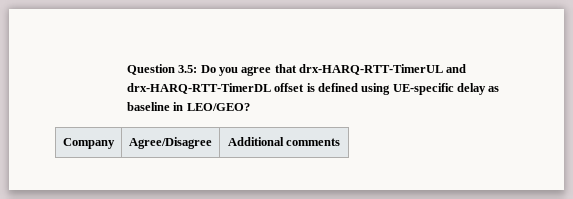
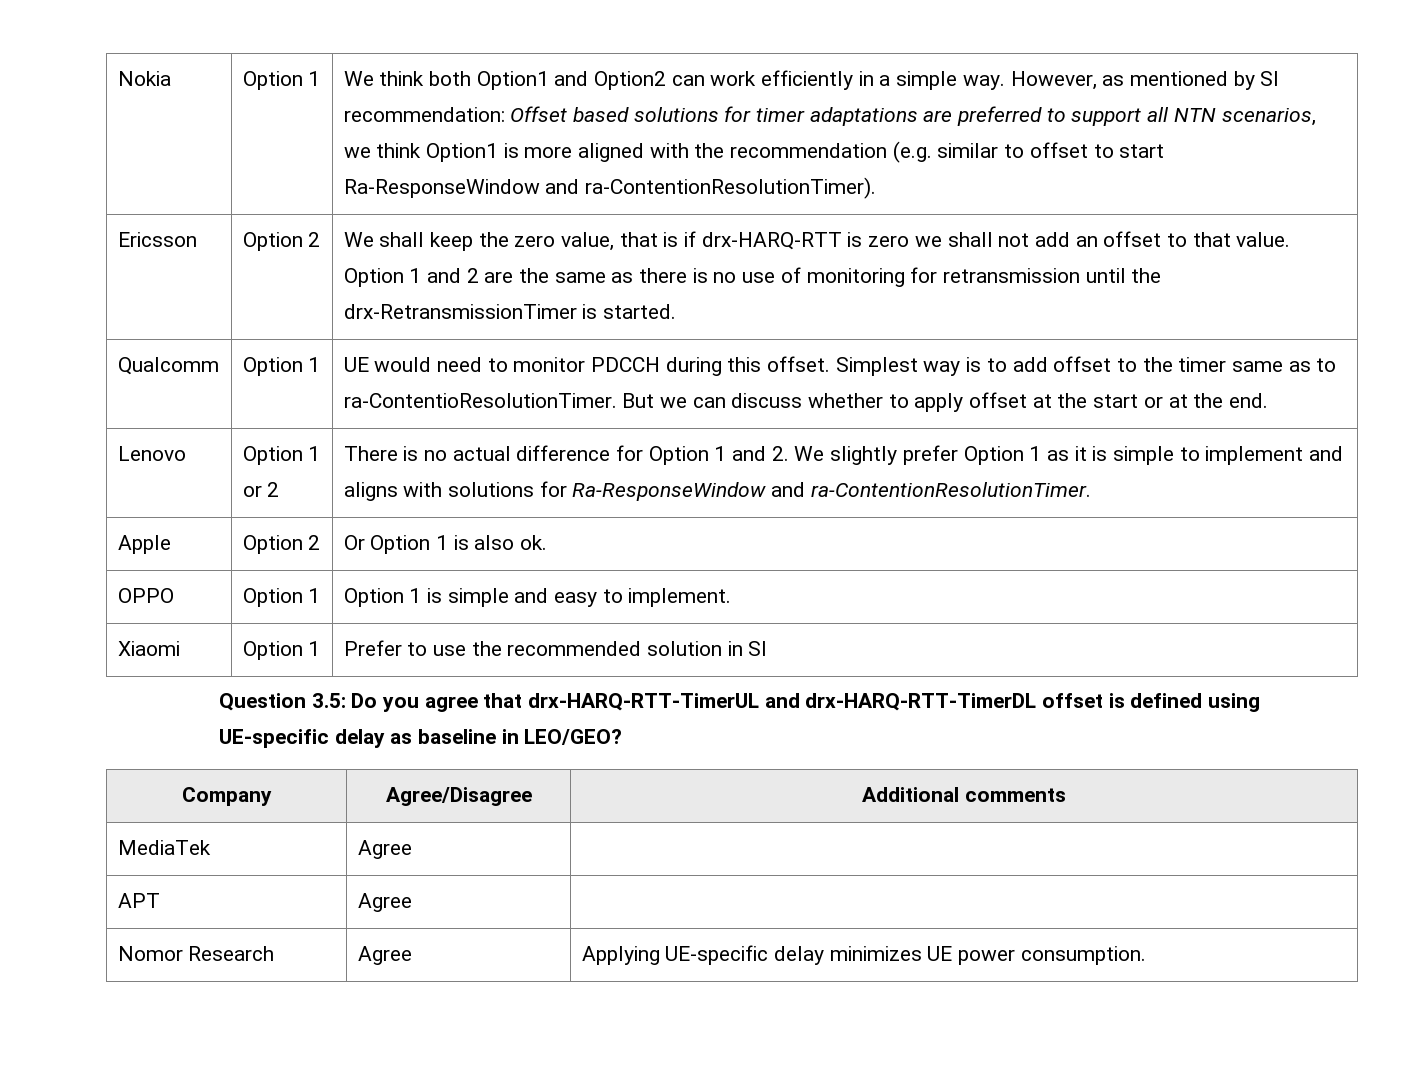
(126, 69) none -> [117,71,171,86] [242,71,321,90] [343,70,1280,90] [343,106,1316,126] [343,141,1165,163] [343,177,877,199] [117,232,197,247] [242,232,321,251] [343,231,1291,251] [343,267,1162,287] [343,304,677,319] [117,357,219,375] [242,357,321,376] [343,356,1337,376] [343,392,1268,412] [117,446,186,461] [242,446,321,465] [242,482,280,497] [343,445,1343,465] [343,481,1091,501] [117,535,171,554] [242,535,321,554] [343,535,548,554] [117,588,174,603] [242,588,321,607] [343,588,732,607] [117,641,180,656] [242,641,321,660] [343,640,768,656] Nokia | Option 1 | We think both Option1 and Option2 can work efficiently in a simple way. However, as mentioned by SI recommendation: Offset based solutions for timer adaptations are preferred to support all NTN scenarios, we think Option1 is more aligned with the recommendation (e.g. similar to offset to start Ra-ResponseWindow and ra-ContentionResolutionTimer). // Ericsson | Option 2 | We shall keep the zero value, that is if drx-HARQ-RTT is zero we shall not add an offset to that value. Option 1 and 2 are the same as there is no use of monitoring for retransmission until the drx-RetransmissionTimer is started. // Qualcomm | Option 1 | UE would need to monitor PDCCH during this offset. Simplest way is to add offset to the timer same as to ra-ContentioResolutionTimer. But we can discuss whether to apply offset at the start or at the end. // Lenovo | Option 1 or 2 | There is no actual difference for Option 1 and 2. We slightly prefer Option 1 as it is simple to implement and aligns with solutions for Ra-ResponseWindow and ra-ContentionResolutionTimer. // Apple | Option 2 | Or Option 1 is also ok. // OPPO | Option 1 | Option 1 is simple and easy to implement. // Xiaomi | Option 1 | Prefer to use the recommended solution in SI //
(341, 142) none -> [117,840,211,855] [357,840,412,859] [117,893,160,908] [357,893,412,912] [117,946,275,961] [357,946,412,965] [581,945,1146,965] // MediaTek | Agree | // APT | Agree | // Nomor Research | Agree | Applying UE-specific delay minimizes UE power consumption.

